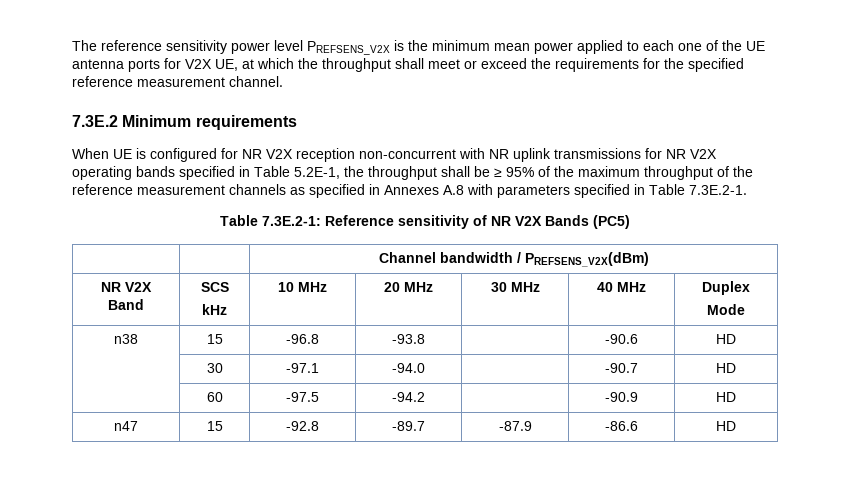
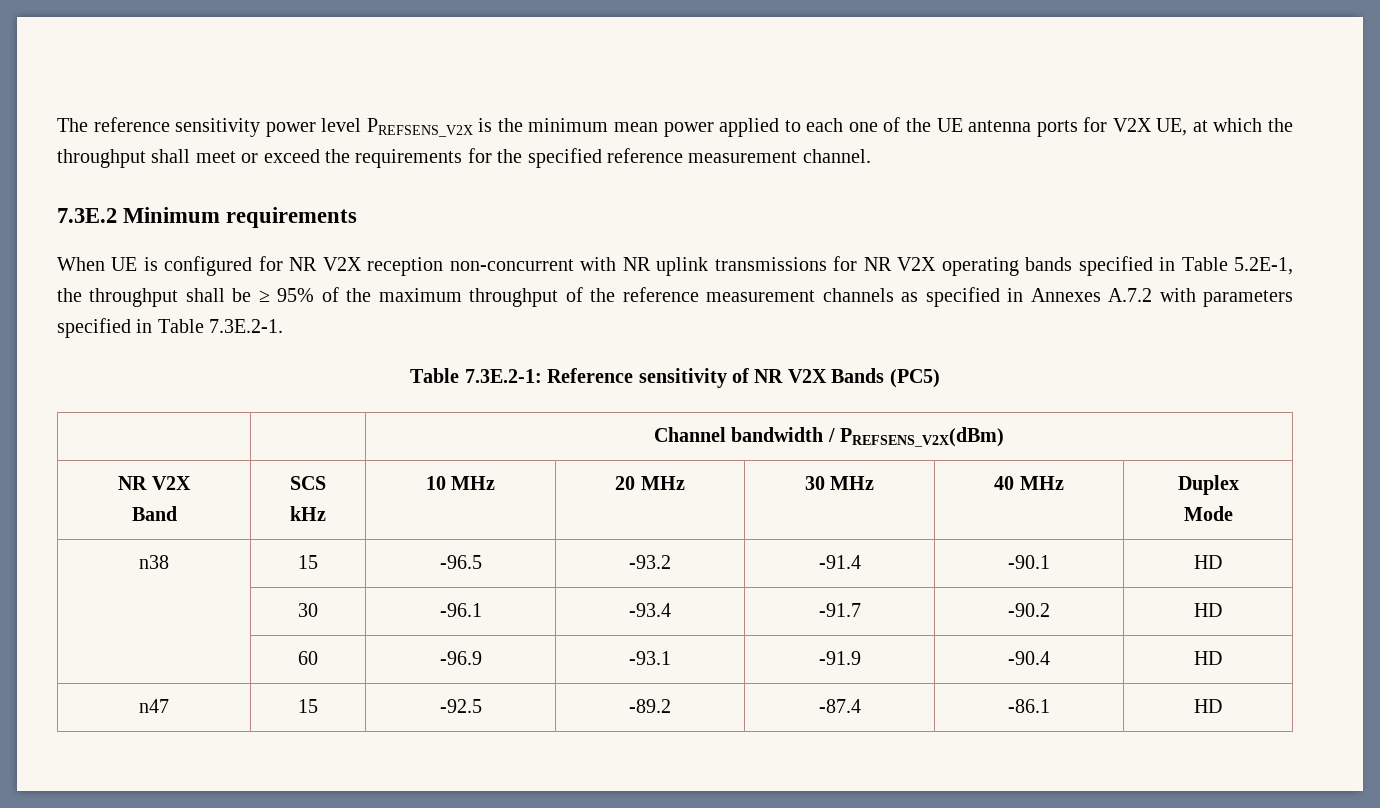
[443,185,464,195] A.8 -> [1108,288,1153,302] A.7.2
[286,334,319,344] [392,334,425,344] [605,334,638,344] [716,334,736,344] [206,363,223,373] [286,363,319,373] [392,363,425,373] [605,363,638,373] [716,363,736,373] [206,392,223,402] [286,392,319,402] [392,392,425,402] [605,392,638,402] -96.8 | -93.8 | | -90.6 | HD // | 30 | -97.1 | -94.0 | | -90.7 | HD // | 60 | -97.5 | -94.2 | | -90.9 -> [439,555,482,569] [629,555,671,569] [818,555,861,569] [1008,555,1050,569] [1194,555,1222,569] [298,603,318,617] [439,603,482,617] [629,603,671,617] [818,603,861,617] [1008,603,1050,617] [1194,603,1222,617] [298,651,318,665] [439,651,482,665] [629,651,671,665] [818,651,861,665] [1008,651,1050,665] -96.5 | -93.2 | -91.4 | -90.1 | HD // | 30 | -96.1 | -93.4 | -91.7 | -90.2 | HD // | 60 | -96.9 | -93.1 | -91.9 | -90.4
[286,421,319,431] [392,421,425,431] [498,421,532,431] [605,421,638,431] -92.8 | -89.7 | -87.9 | -86.6 -> [439,699,482,713] [629,699,671,713] [818,699,861,713] [1008,699,1050,713] -92.5 | -89.2 | -87.4 | -86.1

